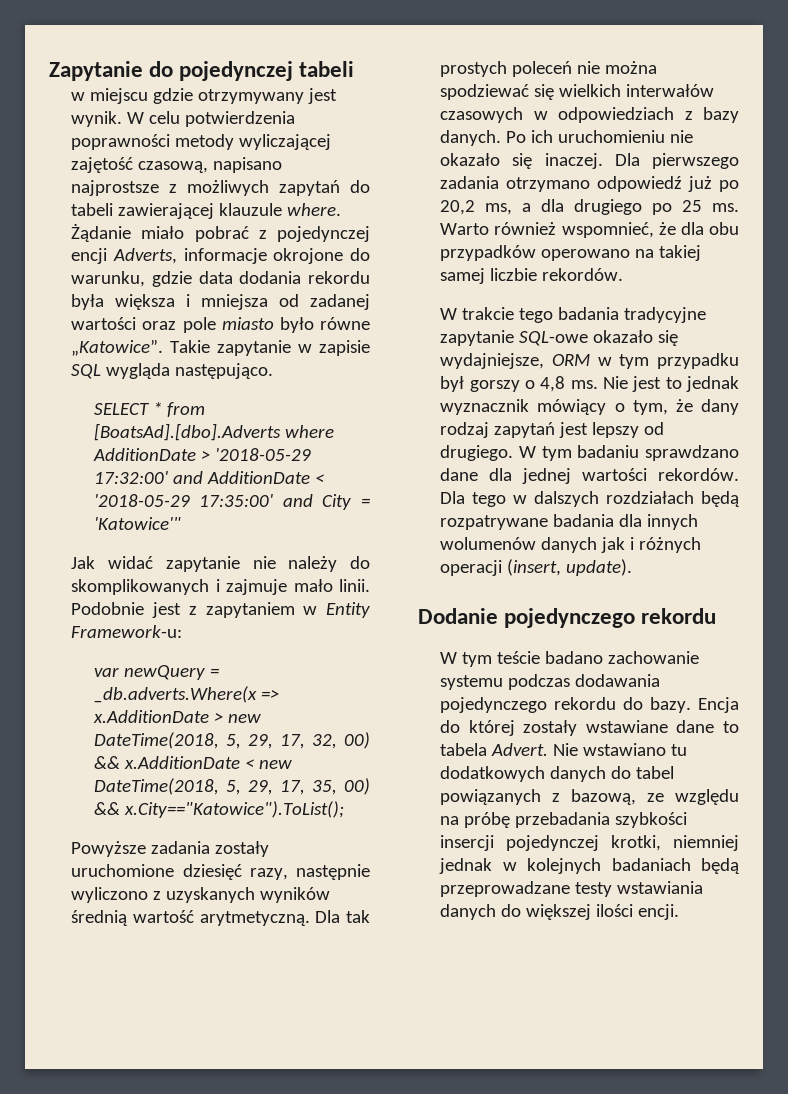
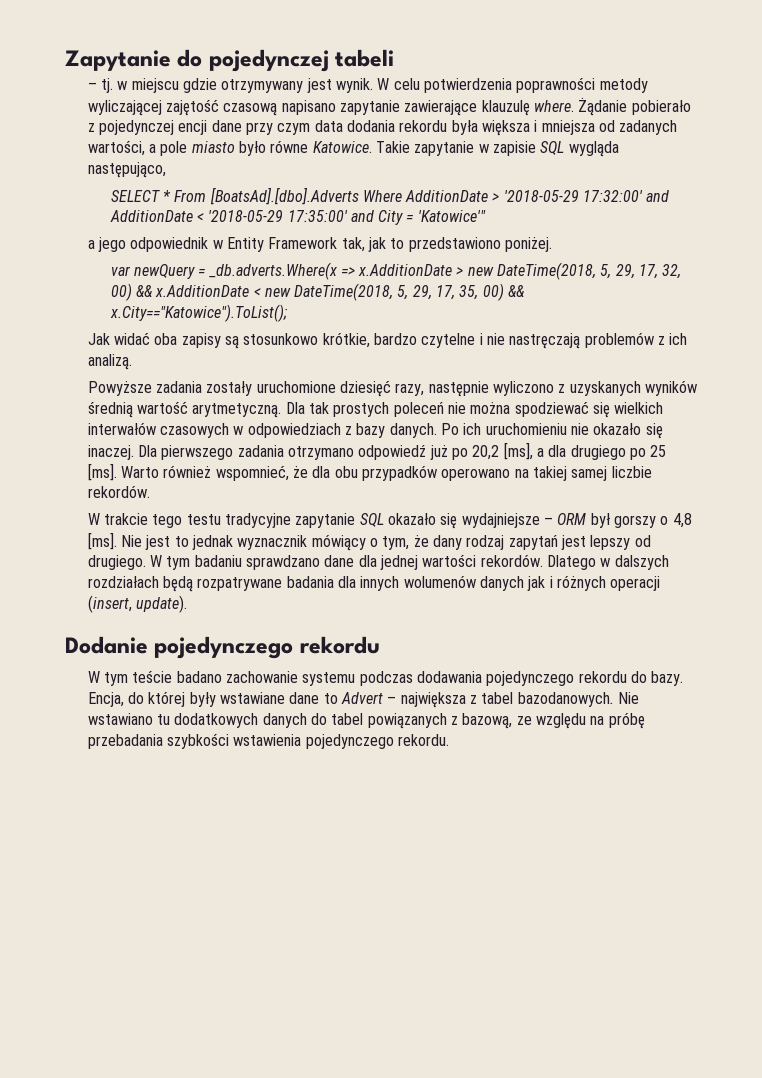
(355, 69) none -> [87,78,114,93] – tj.
[138,157,283,173] [71,180,370,196] [71,203,342,219] [71,223,370,242] [71,248,371,264] [71,271,192,287] czasową, napisano najprostsze z możliwych zapytań do tabeli zawierającej klauzule where. Żądanie miało pobrać z pojedynczej encji Adverts, informacje okrojone do warunku, gdzie -> [223,97,691,116] [87,120,311,135] czasową napisano zapytanie zawierające klauzulę where. Żądanie pobierało z pojedynczej encji dane przy czym
[310,294,370,310] [71,317,177,330] zadanej wartości oraz -> [619,120,678,135] [87,140,157,156] zadanych wartości, a
[71,339,164,356] „Katowice”. -> [312,141,372,153] Katowice.
[175,363,274,379] następująco. -> [87,162,166,178] następująco,
[166,402,205,417] [93,423,334,441] from [BoatsAd].[dbo].Adverts where -> [174,187,402,205] From [BoatsAd].[dbo].Adverts Where
[71,556,370,572] [71,579,370,595] [71,602,371,618] [71,625,183,638] Jak widać zapytanie nie należy do skomplikowanych i zajmuje mało linii. Podobnie jest z zapytaniem w Entity Framework-u: -> [87,237,552,252] a jego odpowiednik w Entity Framework tak, jak to przedstawiono poniżej.
(344, 809) none -> [87,332,688,349] [87,354,132,370] // Jak widać oba zapisy są stosunkowo krótkie, bardzo czytelne i nie nastręczają problemów z ich analizą.
[485,203,513,215] ms, -> [503,442,533,460] [ms],
[712,203,739,212] ms. -> [87,463,117,481] [ms].
[558,307,620,320] badania -> [186,514,221,525] testu
[519,330,679,346] [440,353,739,369] SQL-owe okazało się wydajniejsze, ORM w tym przypadku -> [359,513,587,529] SQL okazało się wydajniejsze – ORM
[570,380,598,389] ms. -> [87,532,117,550] [ms].
[440,491,507,507] Dla tego -> [546,555,596,570] Dlatego
[698,697,739,713] Encja -> [87,692,124,707] Encja,
[523,720,578,736] zostały -> [189,692,216,707] były
[440,743,549,756] tabela Advert. -> [341,692,614,708] Advert – największa z tabel bazodanowych.
[440,835,739,851] [439,858,739,874] [440,881,704,897] [440,904,680,920] insercji pojedynczej krotki, niemniej jednak w kolejnych badaniach będą przeprowadzane testy wstawiania danych do większej ilości encji. -> [233,734,450,749] wstawienia pojedynczego rekordu.

